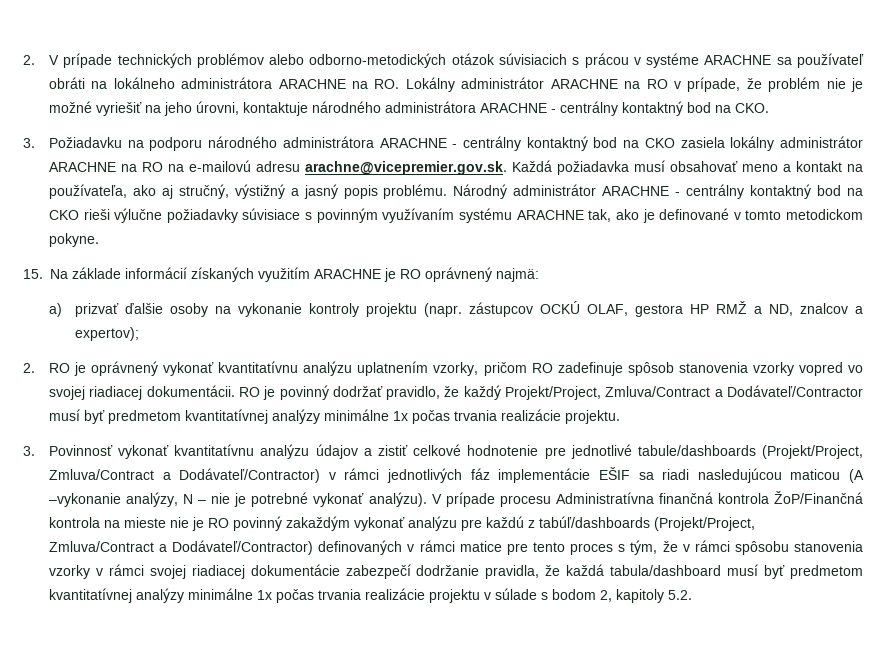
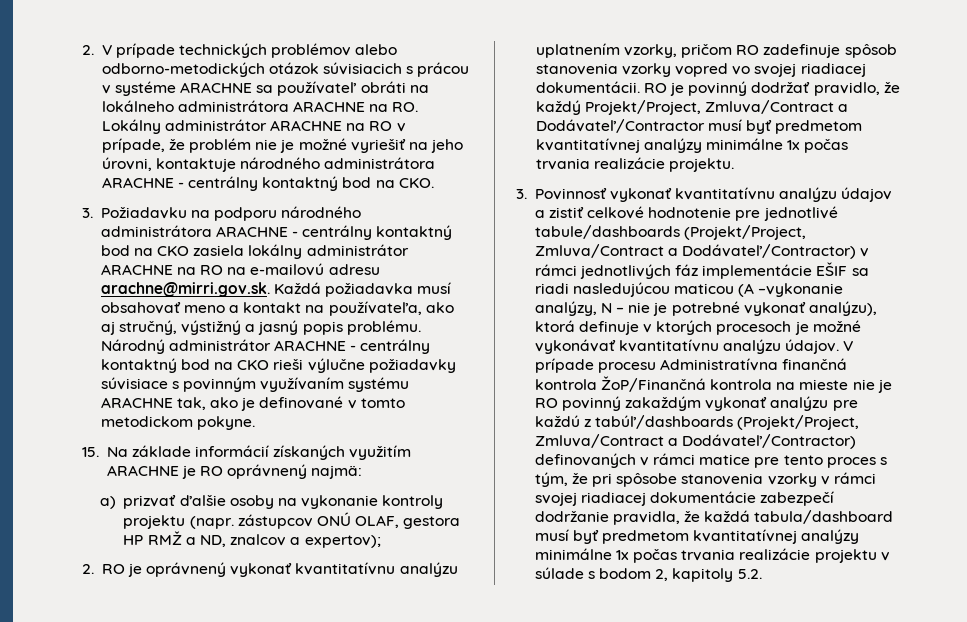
[304,161,507,175] arachne@vicepremier.gov.sk. -> [100,282,270,297] arachne@mirri.gov.sk.
[539,301,580,314] OCKÚ -> [317,512,352,526] ONÚ
[368,492,427,507] analýzu). -> [809,301,878,316] [534,320,861,335] [534,339,840,354] analýzu), ktorá definuje v ktorých procesoch je možné vykonávať kvantitatívnu analýzu údajov.
[682,540,789,555] v rámci spôsobu -> [592,473,678,487] pri spôsobe

